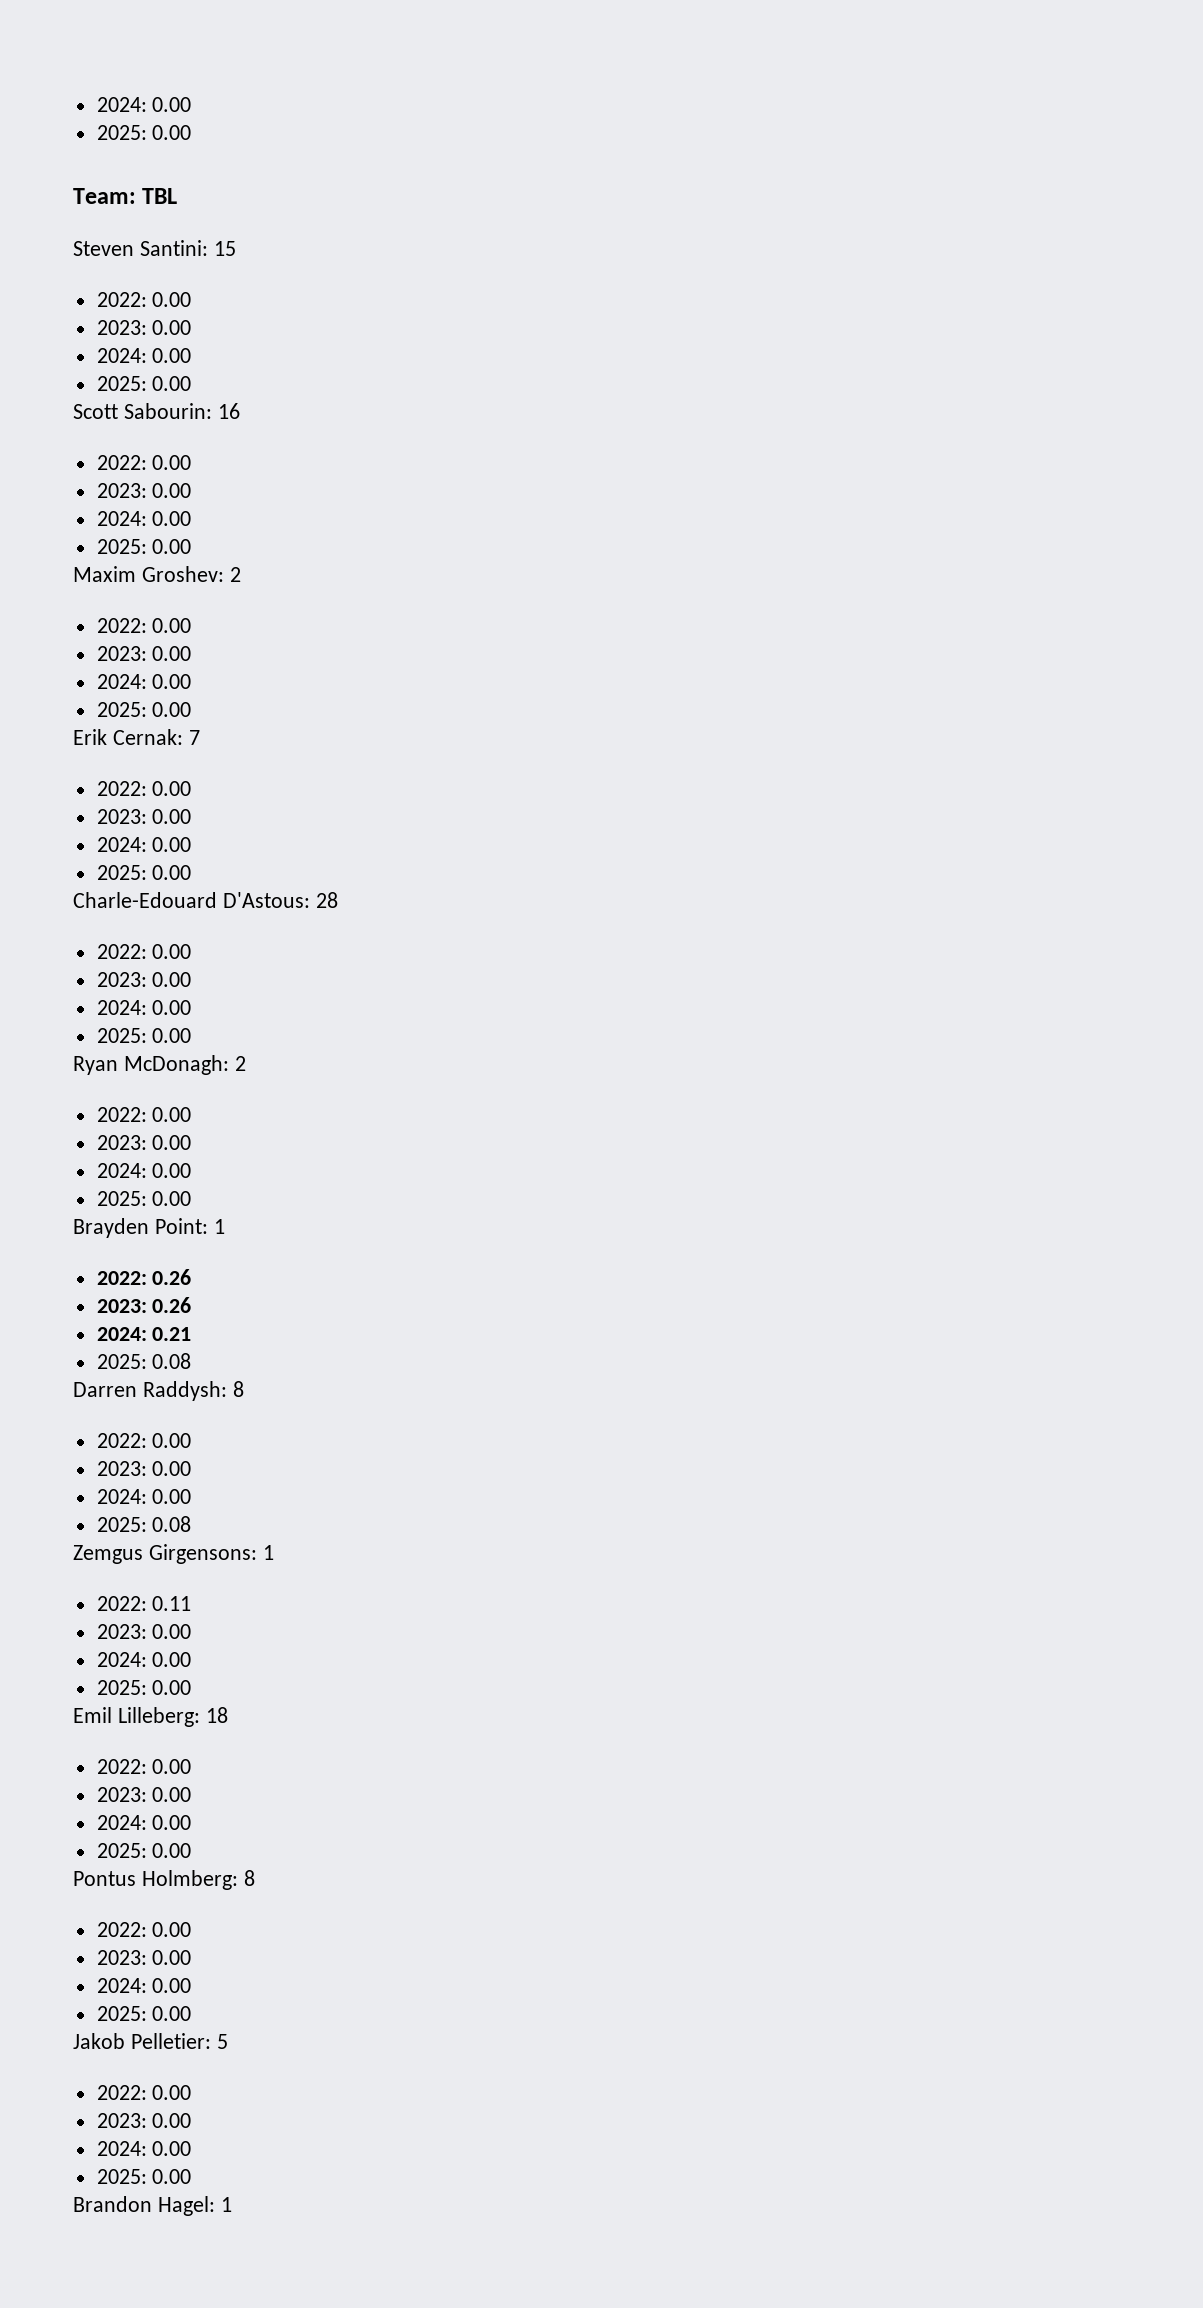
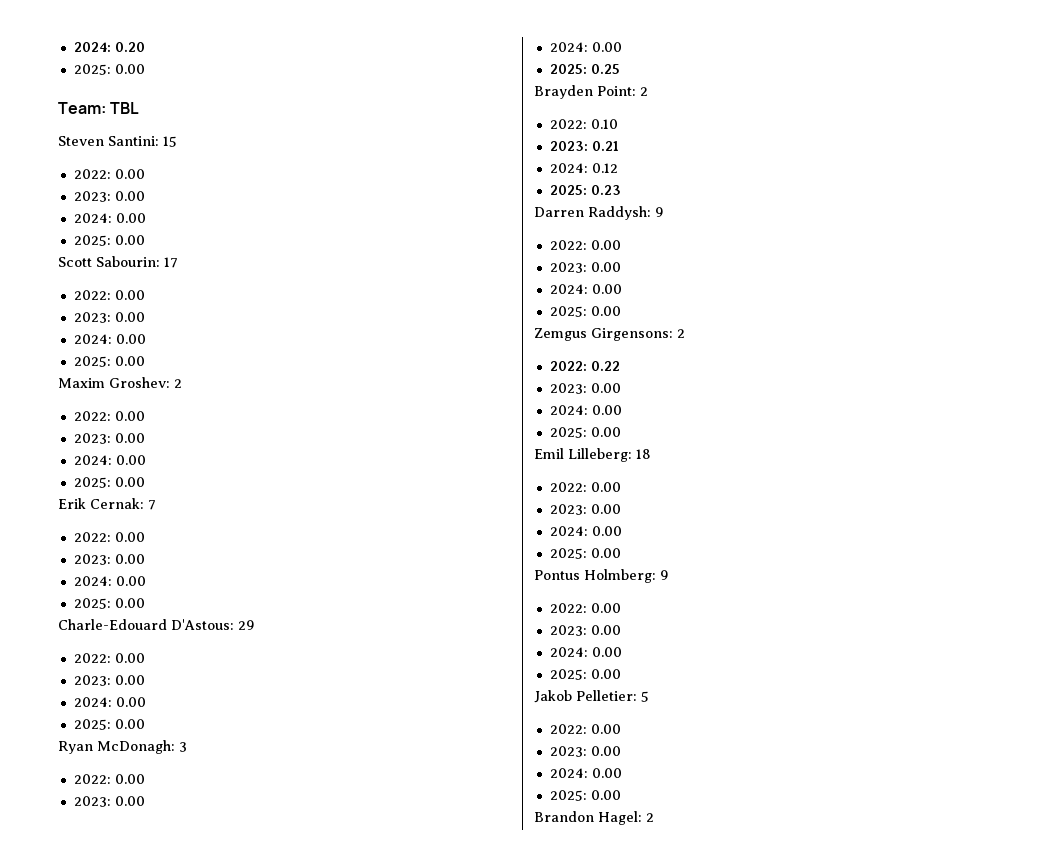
[96,97,192,112] 2024: 0.00 -> [73,42,145,52] 2024: 0.20
[217,403,240,419] 16 -> [164,257,178,268] 17
[315,892,338,908] 28 -> [238,620,255,630] 29
[234,1056,246,1071] [96,1107,192,1122] [96,1135,192,1150] [96,1163,192,1178] [96,1191,192,1206] [73,1218,225,1238] [96,1269,192,1285] [96,1297,192,1313] [96,1327,192,1341] [96,1353,192,1369] [73,1381,244,1401] [96,1433,192,1448] [96,1461,192,1476] [96,1489,192,1504] [96,1516,192,1532] [73,1544,274,1564] [96,1596,192,1611] 2 // 2022: 0.00 // 2023: 0.00 // 2024: 0.00 // 2025: 0.00 // Brayden Point: 1 // 2022: 0.26 // 2023: 0.26 // 2024: 0.21 // 2025: 0.08 // Darren Raddysh: 8 // 2022: 0.00 // 2023: 0.00 // 2024: 0.00 // 2025: 0.08 // Zemgus Girgensons: 1 // 2022: 0.11 -> [179,742,187,752] [73,774,145,784] [73,796,145,807] [549,42,622,52] [549,64,620,74] [534,85,648,99] [549,119,618,129] [549,141,619,151] [549,163,618,173] [549,185,621,195] [534,206,664,220] [549,240,621,250] [549,262,621,273] [549,284,622,294] [549,306,621,317] [534,328,685,341] [549,361,620,371] 3 // 2022: 0.00 // 2023: 0.00 // 2024: 0.00 // 2025: 0.25 // Brayden Point: 2 // 2022: 0.10 // 2023: 0.21 // 2024: 0.12 // 2025: 0.23 // Darren Raddysh: 9 // 2022: 0.00 // 2023: 0.00 // 2024: 0.00 // 2025: 0.00 // Zemgus Girgensons: 2 // 2022: 0.22
[243,1870,255,1886] 8 -> [660,570,669,580] 9
[220,2197,232,2212] 1 -> [646,813,654,822] 2

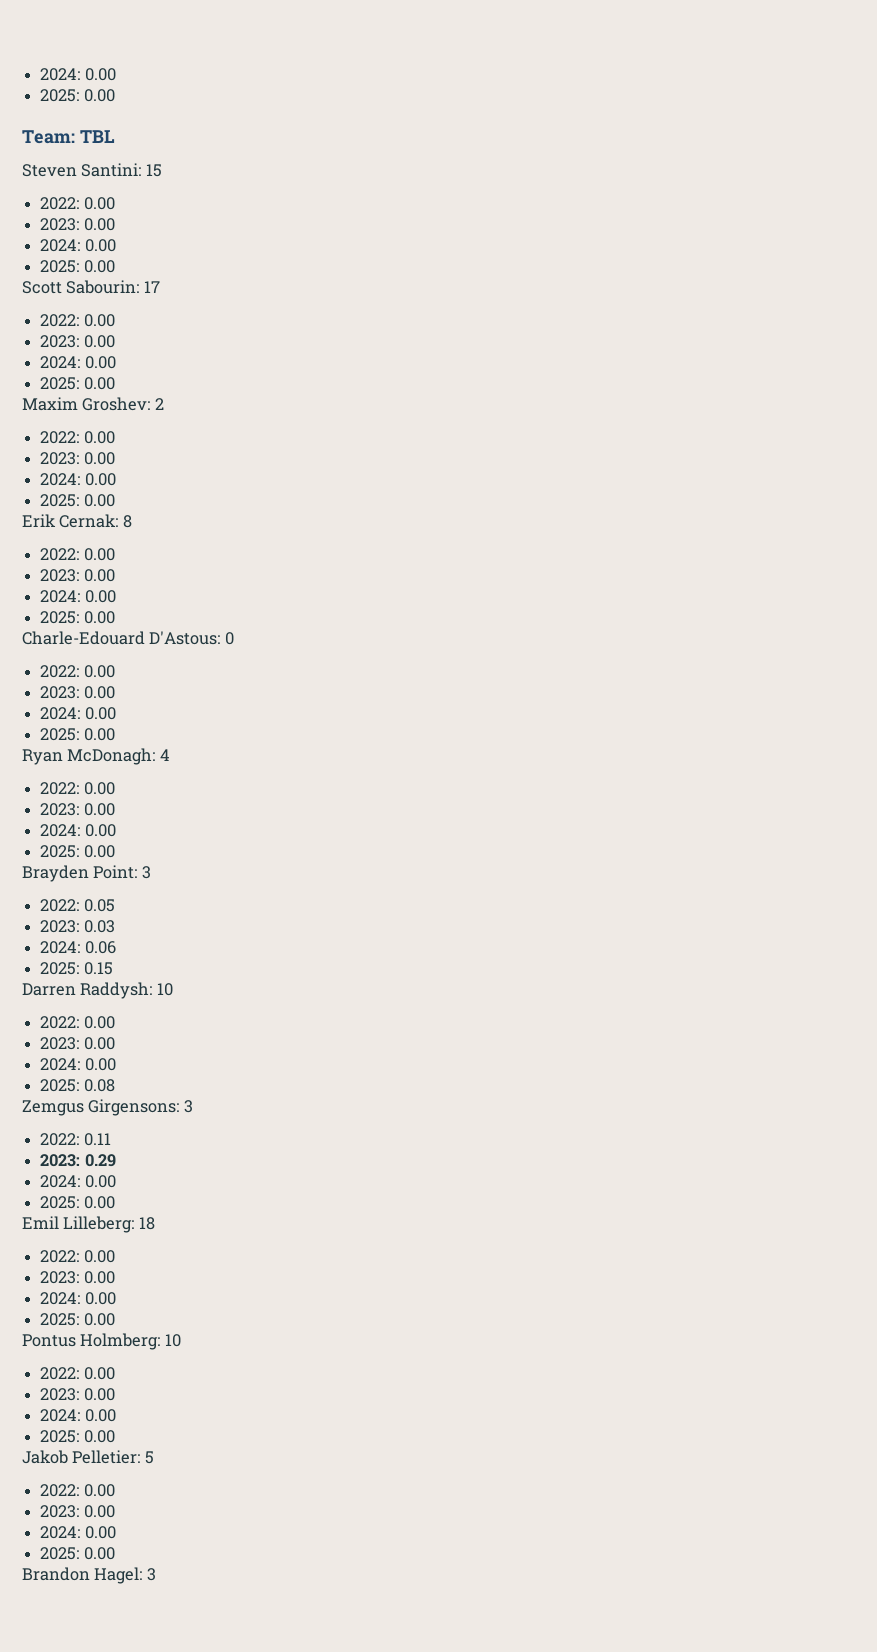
[73,42,145,52] 2024: 0.20 -> [40,68,116,81] 2024: 0.00
[148,500,156,510] 7 -> [122,515,132,528] 8
[238,620,255,630] 29 -> [224,632,234,645] 0
[179,742,187,752] [73,774,145,784] [73,796,145,807] [549,42,622,52] [549,64,620,74] [534,85,648,99] [549,119,618,129] [549,141,619,151] [549,163,618,173] [549,185,621,195] [534,206,664,220] [549,240,621,250] [549,262,621,273] [549,284,622,294] [549,306,621,317] [534,328,685,341] [549,361,620,371] [549,383,621,394] 3 // 2022: 0.00 // 2023: 0.00 // 2024: 0.00 // 2025: 0.25 // Brayden Point: 2 // 2022: 0.10 // 2023: 0.21 // 2024: 0.12 // 2025: 0.23 // Darren Raddysh: 9 // 2022: 0.00 // 2023: 0.00 // 2024: 0.00 // 2025: 0.00 // Zemgus Girgensons: 2 // 2022: 0.22 // 2023: 0.00 -> [159,749,170,761] [40,782,115,795] [40,803,115,816] [40,824,116,837] [40,845,115,858] [22,865,151,882] [40,899,115,912] [40,920,115,933] [40,941,116,954] [40,962,113,975] [22,982,173,999] [40,1016,115,1029] [40,1037,115,1050] [40,1058,116,1071] [40,1079,115,1092] [22,1099,193,1116] [40,1133,111,1146] [40,1154,116,1167] 4 // 2022: 0.00 // 2023: 0.00 // 2024: 0.00 // 2025: 0.00 // Brayden Point: 3 // 2022: 0.05 // 2023: 0.03 // 2024: 0.06 // 2025: 0.15 // Darren Raddysh: 10 // 2022: 0.00 // 2023: 0.00 // 2024: 0.00 // 2025: 0.08 // Zemgus Girgensons: 3 // 2022: 0.11 // 2023: 0.29
[660,570,669,580] 9 -> [164,1334,181,1347] 10
[646,813,654,822] 2 -> [146,1568,156,1581] 3

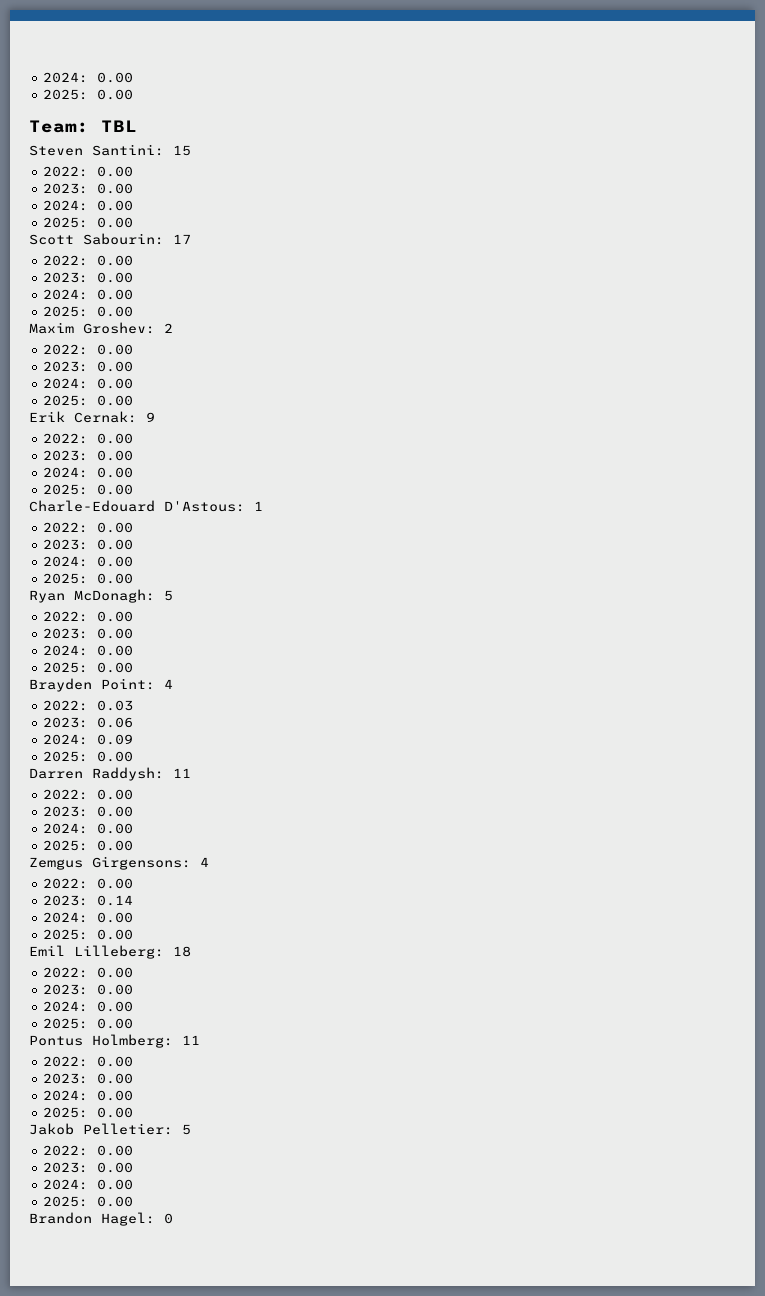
[122,515,132,528] 8 -> [146,412,155,422] 9
[224,632,234,645] 0 -> [254,501,263,511] 1
[159,749,170,761] 4 -> [164,590,173,601] 5
[141,866,151,879] [40,899,115,912] [40,920,115,933] [40,941,116,954] [40,962,113,975] 3 // 2022: 0.05 // 2023: 0.03 // 2024: 0.06 // 2025: 0.15 -> [164,679,173,689] [43,700,134,711] [43,717,134,728] [43,734,134,745] [43,751,134,762] 4 // 2022: 0.03 // 2023: 0.06 // 2024: 0.09 // 2025: 0.00
[156,983,173,996] [40,1016,115,1029] [40,1037,115,1050] [40,1058,116,1071] [40,1079,115,1092] 10 // 2022: 0.00 // 2023: 0.00 // 2024: 0.00 // 2025: 0.08 -> [173,768,191,778] [43,789,134,800] [43,806,134,817] [43,823,134,834] [43,840,134,851] 11 // 2022: 0.00 // 2023: 0.00 // 2024: 0.00 // 2025: 0.00
[183,1100,193,1113] [40,1133,111,1146] [40,1154,116,1167] 3 // 2022: 0.11 // 2023: 0.29 -> [200,857,209,867] [43,878,134,889] [43,895,134,906] 4 // 2022: 0.00 // 2023: 0.14
[164,1334,181,1347] 10 -> [182,1035,200,1045] 11
[146,1568,156,1581] 3 -> [164,1213,173,1224] 0

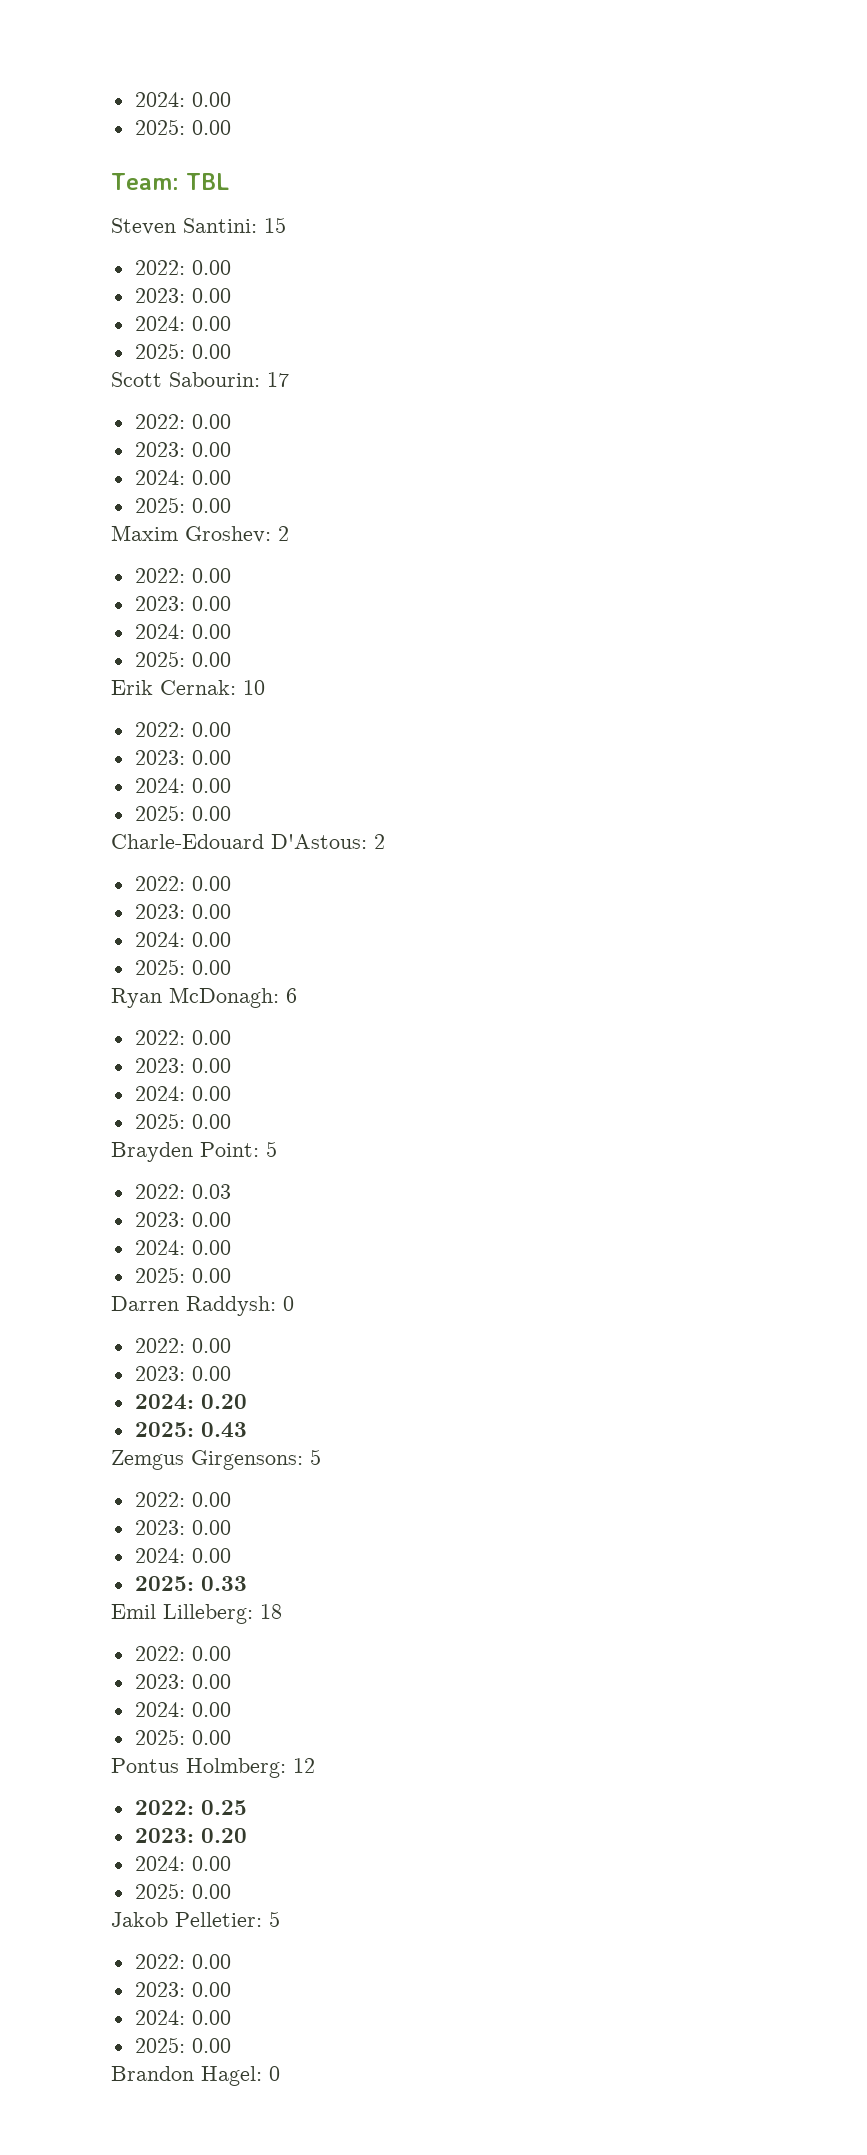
[146,412,155,422] 9 -> [243,680,265,695] 10
[254,501,263,511] 1 -> [374,834,385,849] 2
[164,590,173,601] 5 -> [286,988,297,1003] 6
[164,679,173,689] 4 -> [266,1141,277,1157] 5
[97,717,134,728] [43,734,134,745] 0.06 // 2024: 0.09 -> [191,1212,231,1227] [134,1240,231,1255] 0.00 // 2024: 0.00
[173,768,191,778] [43,789,134,800] [43,806,134,817] [43,823,134,834] [43,840,134,851] [29,856,209,870] [43,878,134,889] [43,895,134,906] [43,912,134,923] [43,929,134,940] 11 // 2022: 0.00 // 2023: 0.00 // 2024: 0.00 // 2025: 0.00 // Zemgus Girgensons: 4 // 2022: 0.00 // 2023: 0.14 // 2024: 0.00 // 2025: 0.00 -> [283,1296,294,1311] [134,1338,231,1353] [134,1366,231,1381] [134,1394,247,1410] [134,1422,247,1438] [111,1449,321,1470] [134,1492,231,1507] [134,1520,231,1535] [134,1548,231,1563] [134,1576,247,1591] 0 // 2022: 0.00 // 2023: 0.00 // 2024: 0.20 // 2025: 0.43 // Zemgus Girgensons: 5 // 2022: 0.00 // 2023: 0.00 // 2024: 0.00 // 2025: 0.33
[182,1035,200,1045] [43,1056,134,1067] [43,1073,134,1084] 11 // 2022: 0.00 // 2023: 0.00 -> [293,1758,315,1773] [134,1800,247,1815] [134,1828,247,1843] 12 // 2022: 0.25 // 2023: 0.20

